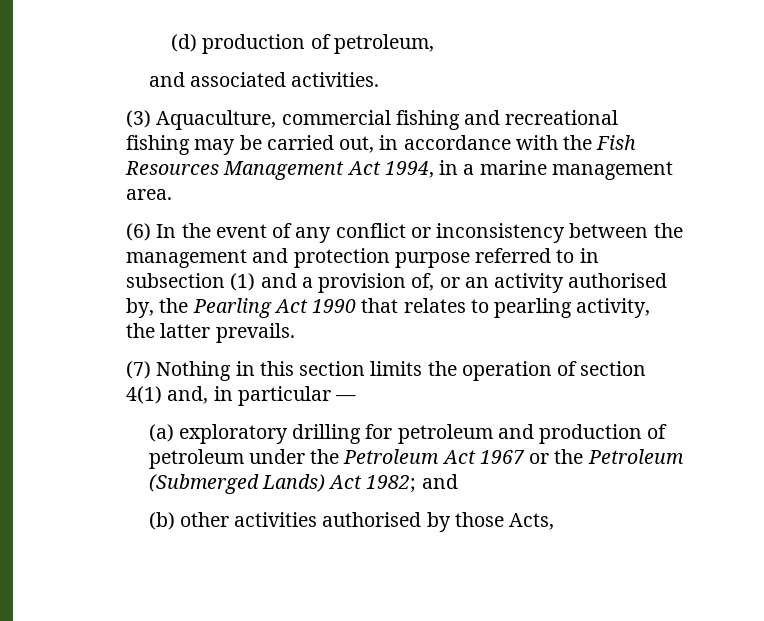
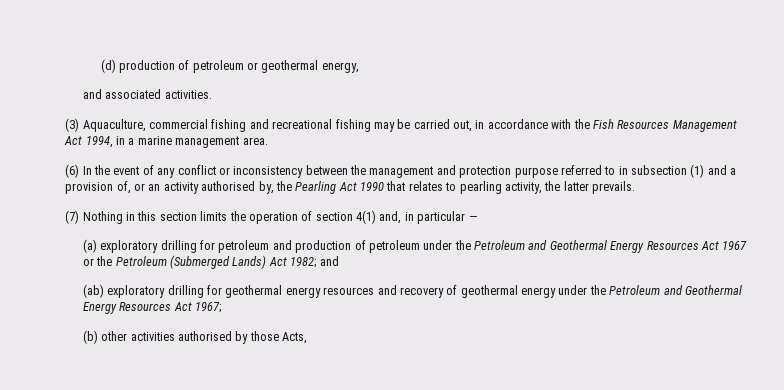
[333,34,434,54] petroleum, -> [192,60,359,73] petroleum or geothermal energy,
(440, 456) none -> [528,240,699,253] and Geothermal Energy Resources
(458, 481) none -> [82,284,742,298] [82,302,222,314] // (ab) exploratory drilling for geothermal energy resources and recovery of geothermal energy under the Petroleum and Geothermal Energy Resources Act 1967;

